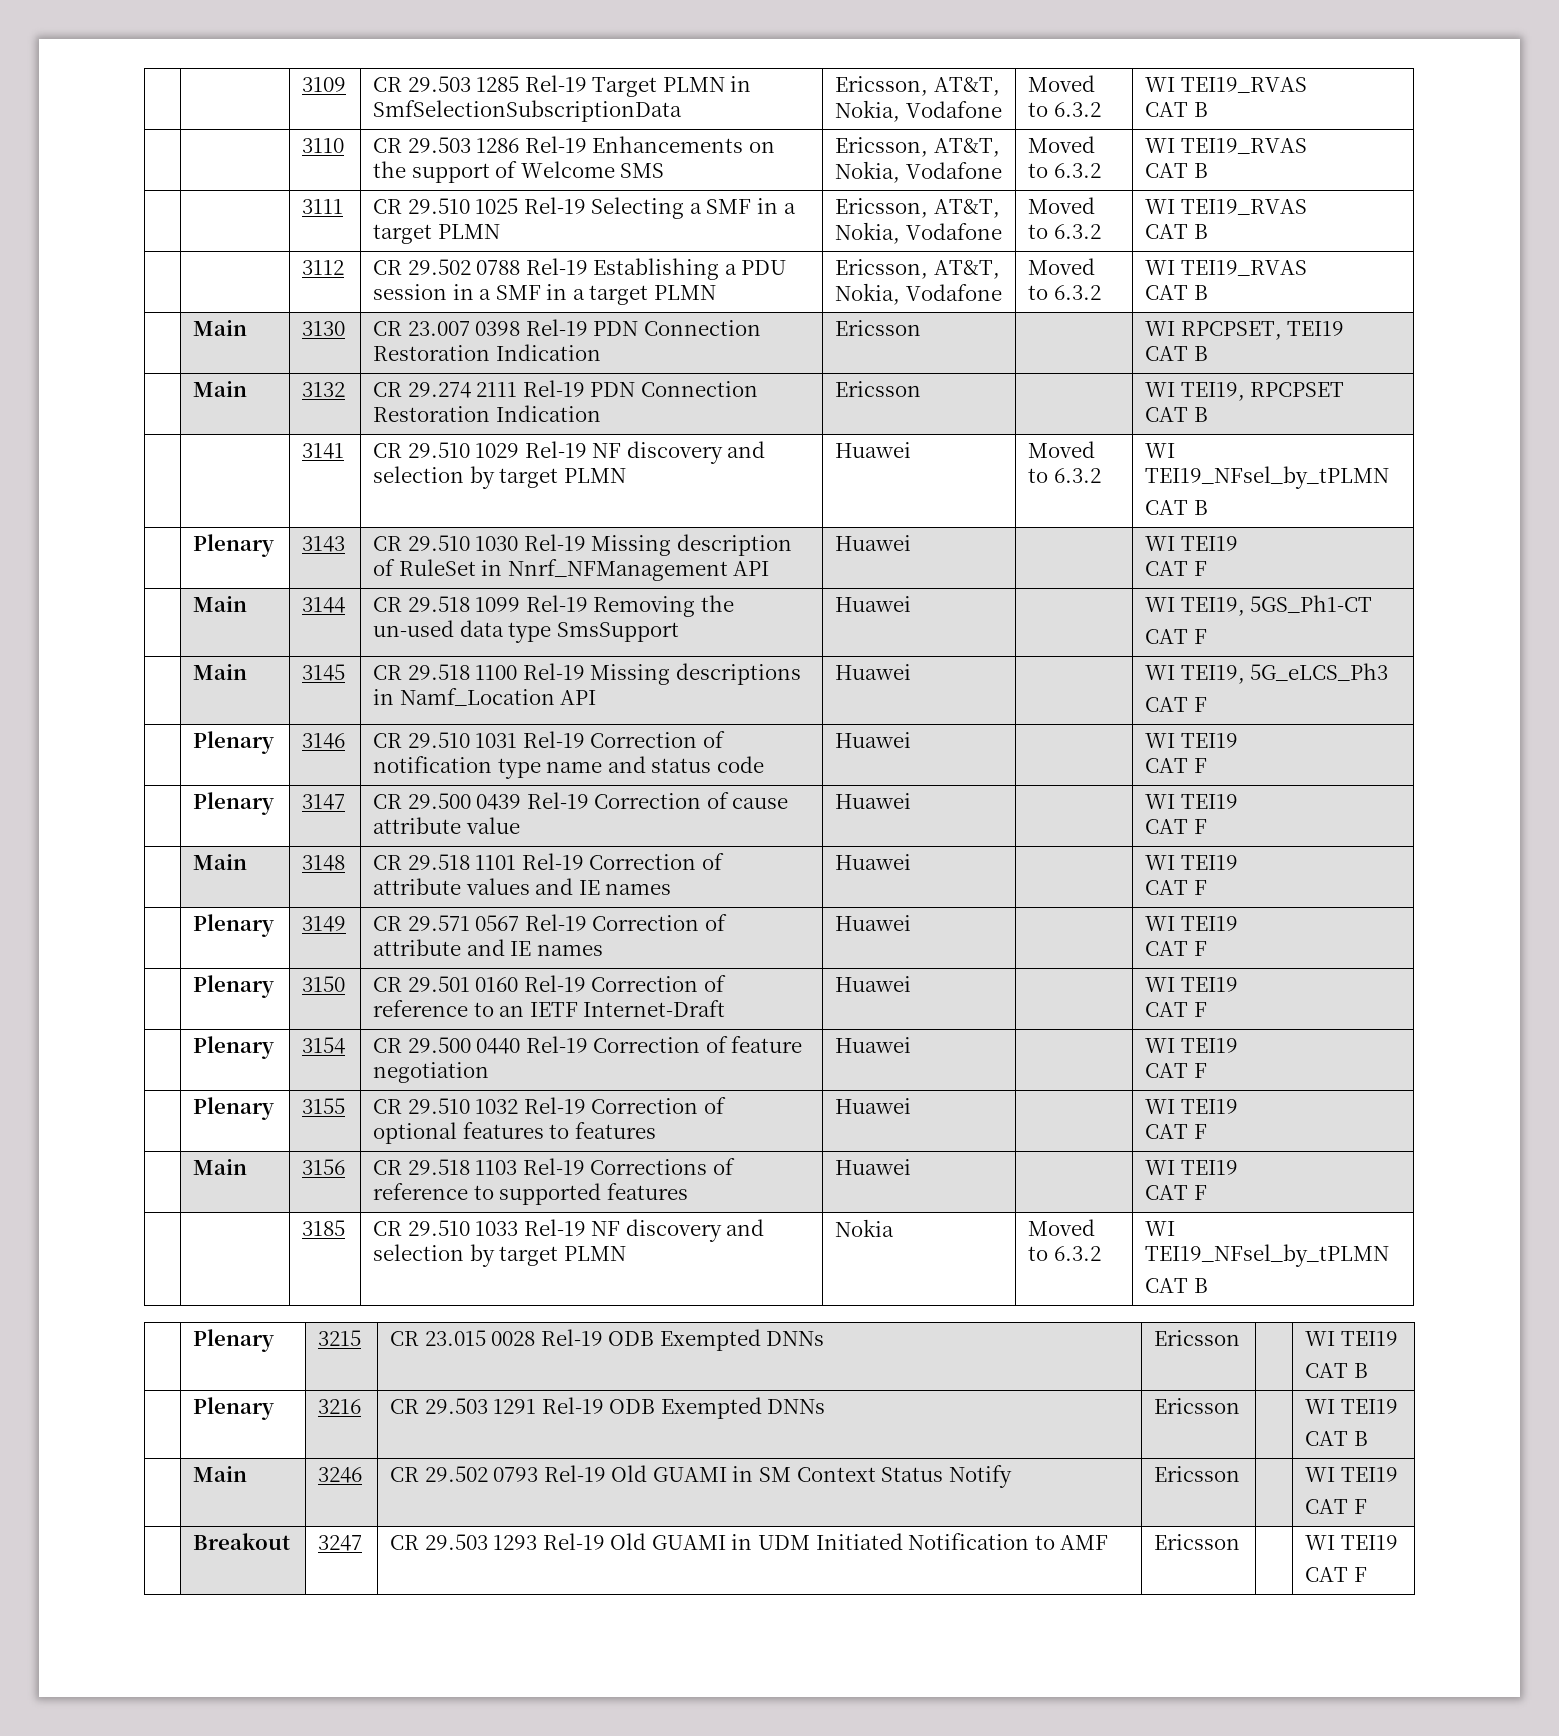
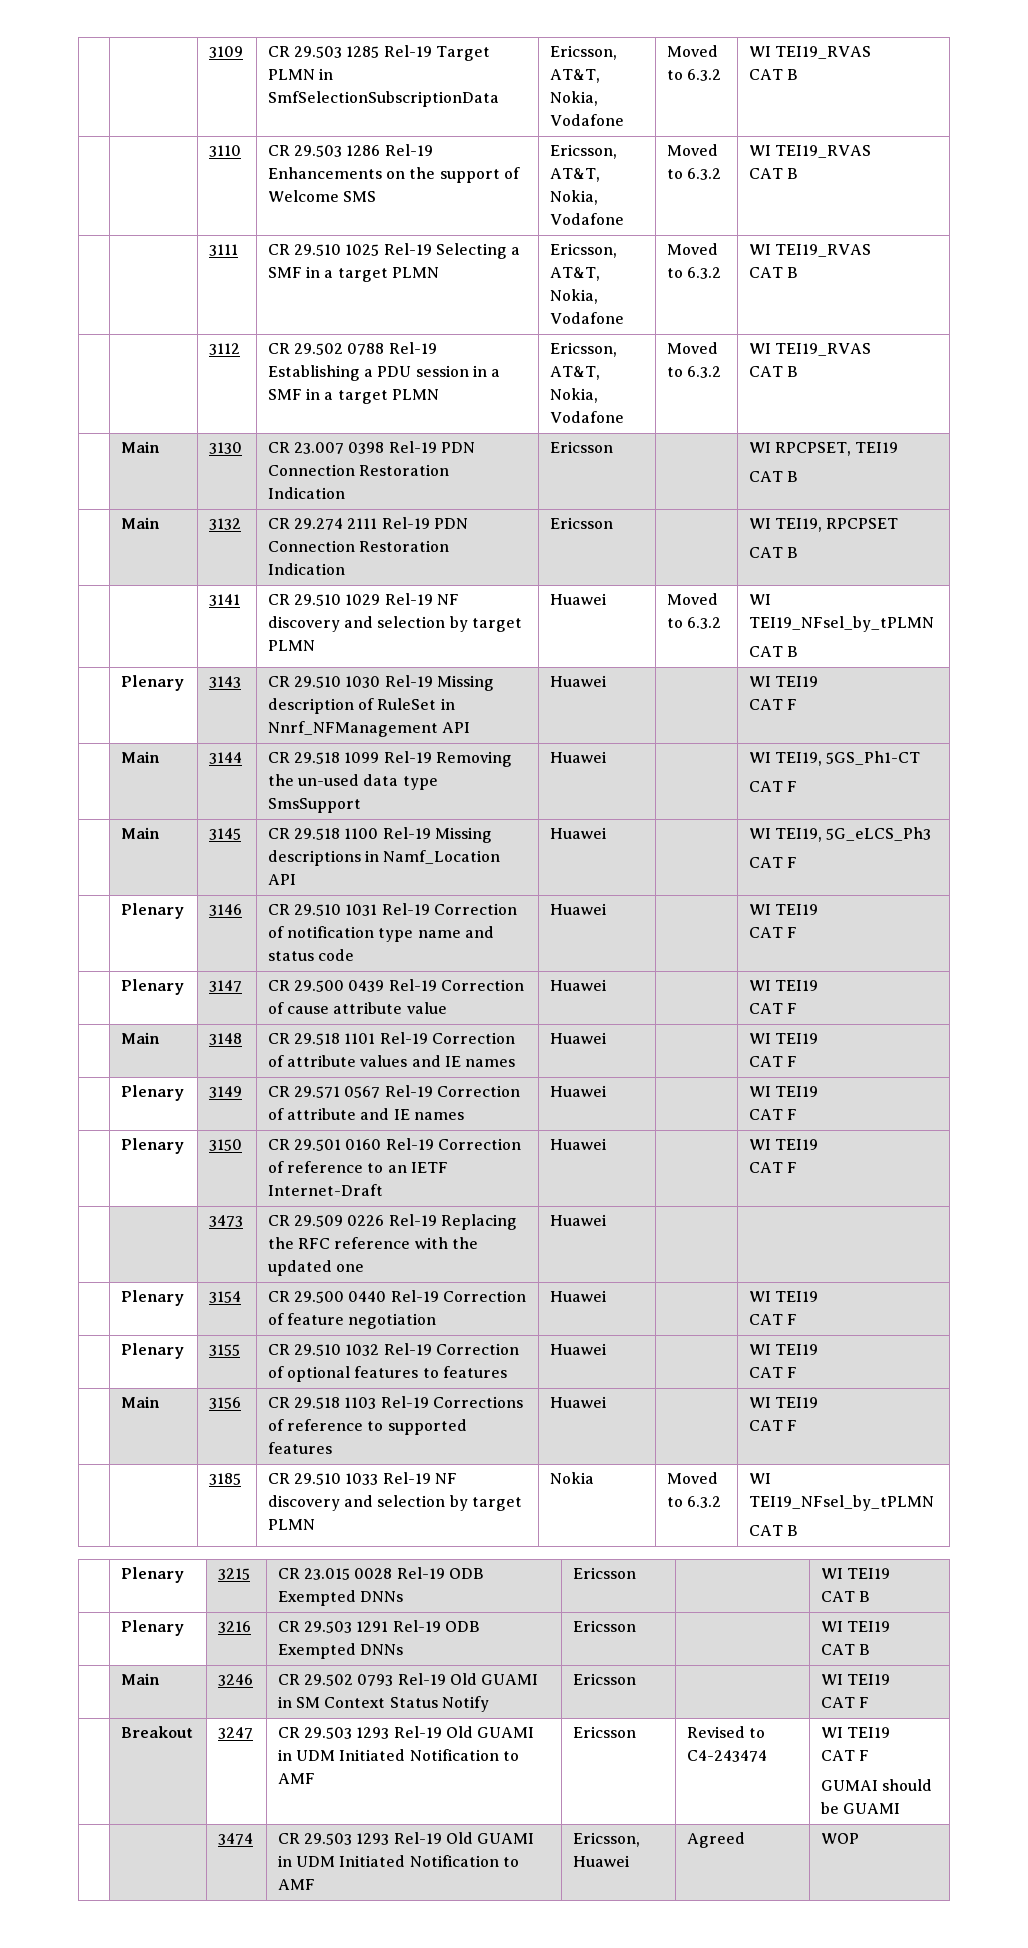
(1207, 1009) none -> [208,1215,243,1227] [267,1214,518,1230] [267,1237,479,1249] [267,1260,365,1276] [549,1214,607,1226] // | | 3473 | CR 29.509 0226 Rel-19 Replacing the RFC reference with the updated one | Huawei | |
[1305,1535,1398,1550] [1305,1567,1367,1582] | WI TEI19 // CAT F -> [686,1726,766,1738] [686,1750,767,1762] [820,1727,891,1738] [820,1750,870,1761] [820,1779,933,1791] [820,1802,901,1814] [217,1833,253,1845] [277,1832,535,1845] [277,1855,520,1867] [277,1879,315,1890] [572,1832,640,1847] [572,1855,630,1867] [686,1832,745,1848] [820,1833,859,1844] Revised to C4-243474 | WI TEI19 // CAT F // GUMAI should be GUAMI // | | 3474 | CR 29.503 1293 Rel-19 Old GUAMI in UDM Initiated Notification to AMF | Ericsson, Huawei | Agreed | WOP

